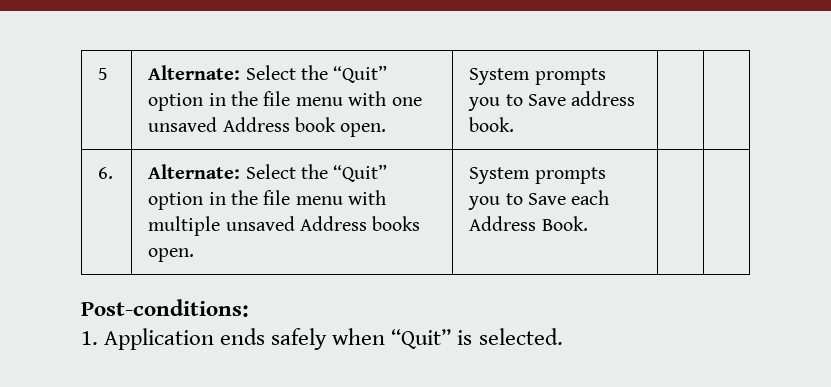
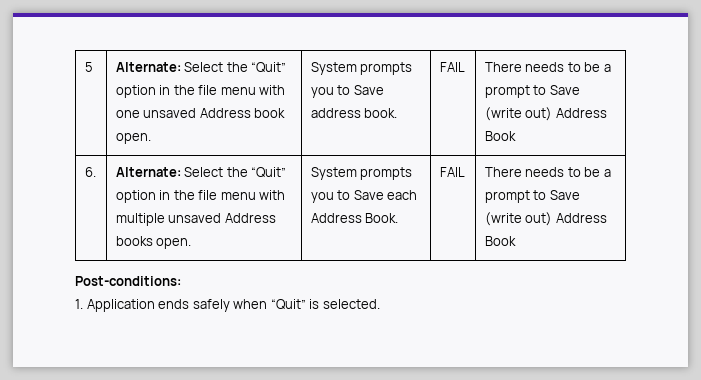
(515, 124) | -> [439,62,465,72] [484,62,611,72] [484,85,580,98] [484,107,607,121] [484,131,516,141] FAIL | There needs to be a prompt to Save (write out) Address Book
(588, 223) | -> [439,167,465,177] [484,167,611,177] [484,190,580,203] [484,212,607,226] [484,236,516,246] FAIL | There needs to be a prompt to Save (write out) Address Book

